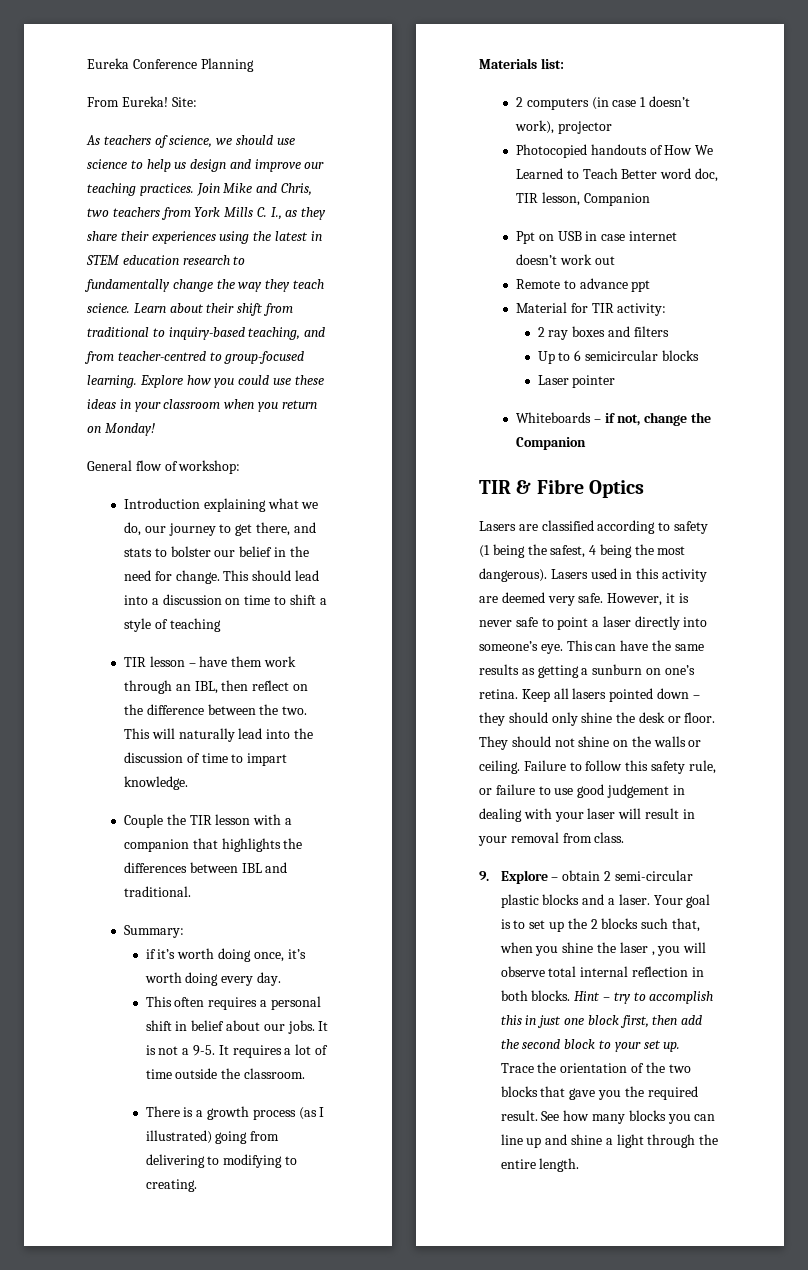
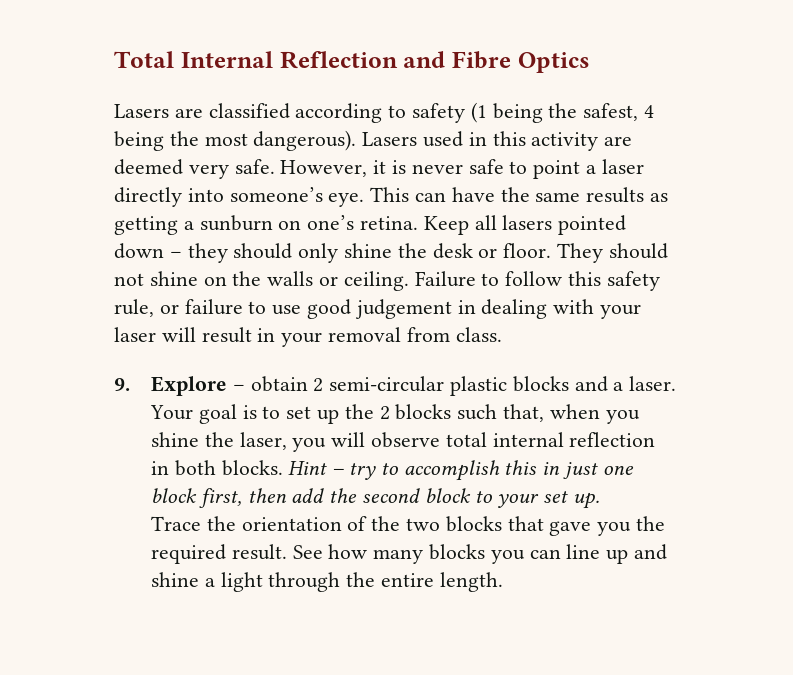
[87,58,254,72] [87,96,197,107] [86,135,295,148] [87,159,325,172] [87,183,312,196] [87,207,327,220] [87,231,322,244] [86,255,246,265] [84,279,324,292] [87,303,293,316] [87,327,326,340] [84,351,305,364] [87,375,324,388] [87,399,317,412] [87,423,155,436] [87,460,241,474] [124,498,319,512] [124,522,316,536] [124,546,309,557] [124,570,319,584] [124,594,327,605] [124,618,221,632] [124,656,296,667] [124,680,308,694] [124,704,308,715] [124,728,313,742] [124,752,288,766] [124,776,189,790] [124,814,292,828] [124,838,303,852] [124,862,288,873] [124,886,192,897] [124,925,185,938] [145,948,306,962] [144,972,282,986] [145,996,321,1010] [145,1020,329,1034] [145,1044,328,1058] [145,1068,306,1079] [145,1106,325,1120] [145,1130,280,1144] [145,1154,298,1168] [145,1179,197,1192] [479,58,564,69] [516,96,690,110] [515,120,612,134] [516,144,714,158] [516,168,718,182] [516,192,650,206] [516,231,677,244] [516,254,615,265] [516,278,651,292] [516,302,667,316] [537,326,669,340] [537,350,699,364] [537,375,616,388] [516,412,711,426] [516,437,587,450] [479,480,532,494] Eureka Conference Planning // From Eureka! Site: // As teachers of science, we should use science to help us design and improve our teaching practices. Join Mike and Chris, two teachers from York Mills C. I., as they share their experiences using the latest in STEM education research to fundamentally change the way they teach science. Learn about their shift from traditional to inquiry-based teaching, and from teacher-centred to group-focused learning. Explore how you could use these ideas in your classroom when you return on Monday! // General flow of workshop: // Introduction explaining what we do, our journey to get there, and stats to bolster our belief in the need for change. This should lead into a discussion on time to shift a style of teaching // TIR lesson – have them work through an IBL, then reflect on the difference between the two. This will naturally lead into the discussion of time to impart knowledge. // Couple the TIR lesson with a companion that highlights the differences between IBL and traditional. // Summary: // if it’s worth doing once, it’s worth doing every day. // This often requires a personal shift in belief about our jobs. It is not a 9-5. It requires a lot of time outside the classroom. // There is a growth process (as I illustrated) going from delivering to modifying to creating. // Materials list: // 2 computers (in case 1 doesn’t work), projector // Photocopied handouts of How We Learned to Teach Better word doc, TIR lesson, Companion // Ppt on USB in case internet doesn’t work out // Remote to advance ppt // Material for TIR activity: // 2 ray boxes and filters // Up to 6 semicircular blocks // Laser pointer // Whiteboards – if not, change the Companion // TIR & -> [114,51,446,69] Total Internal Reflection and
[619,942,655,956] laser , -> [239,432,287,450] laser,

